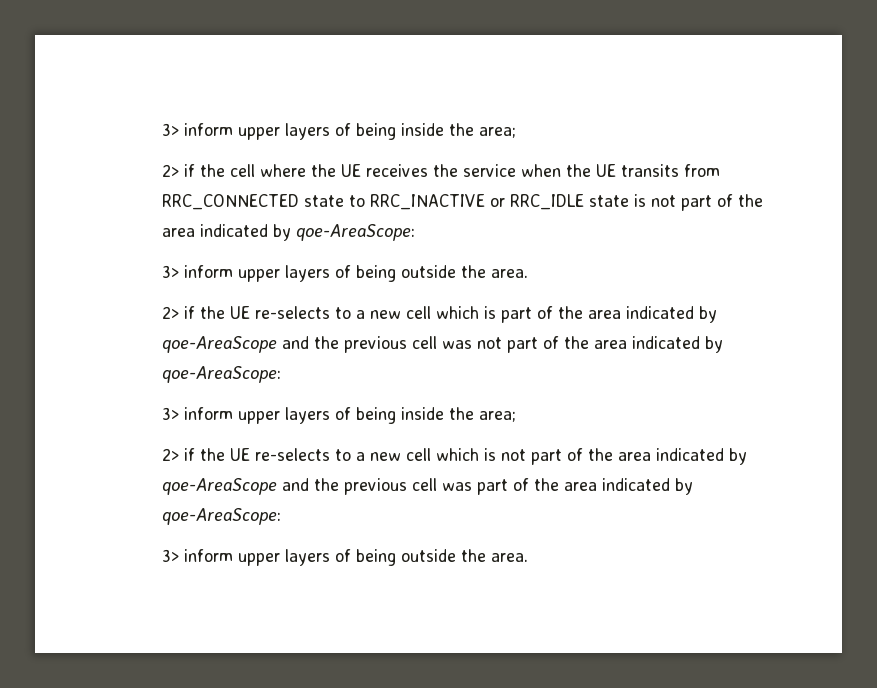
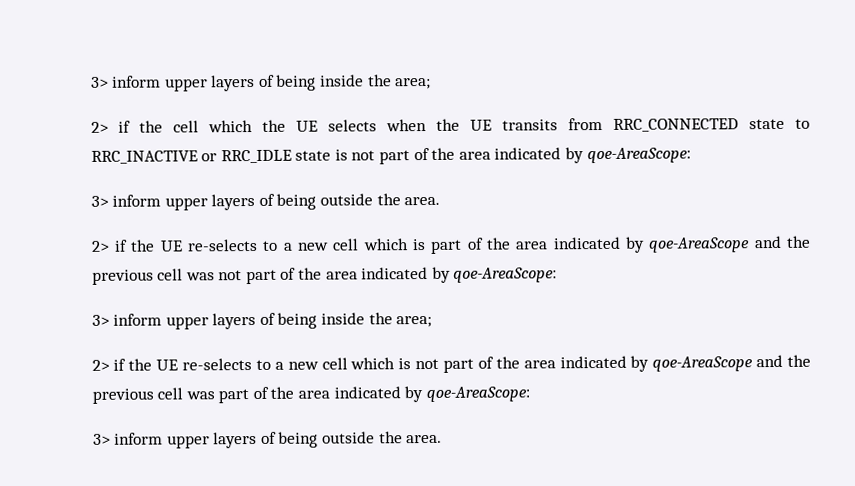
[260,164,517,177] where the UE receives the service -> [208,119,378,133] which the UE selects

